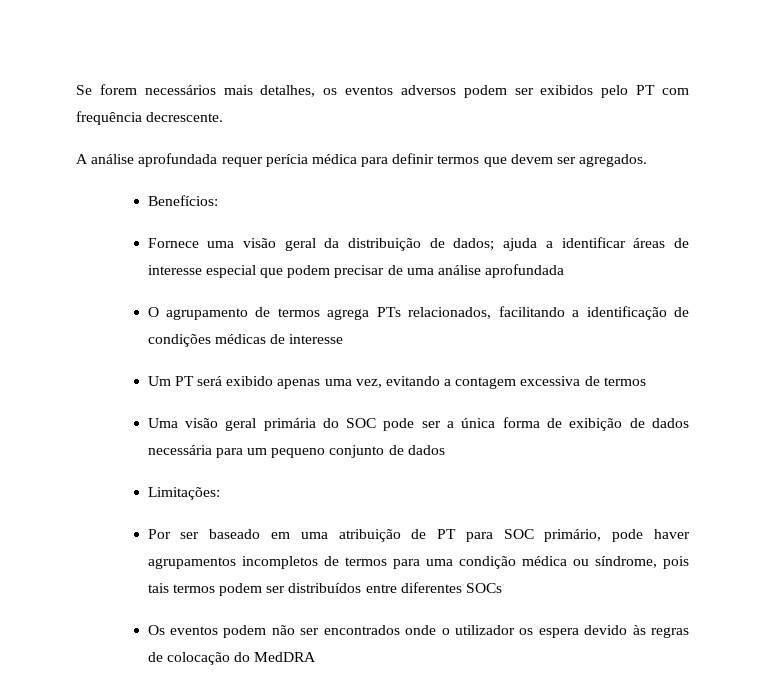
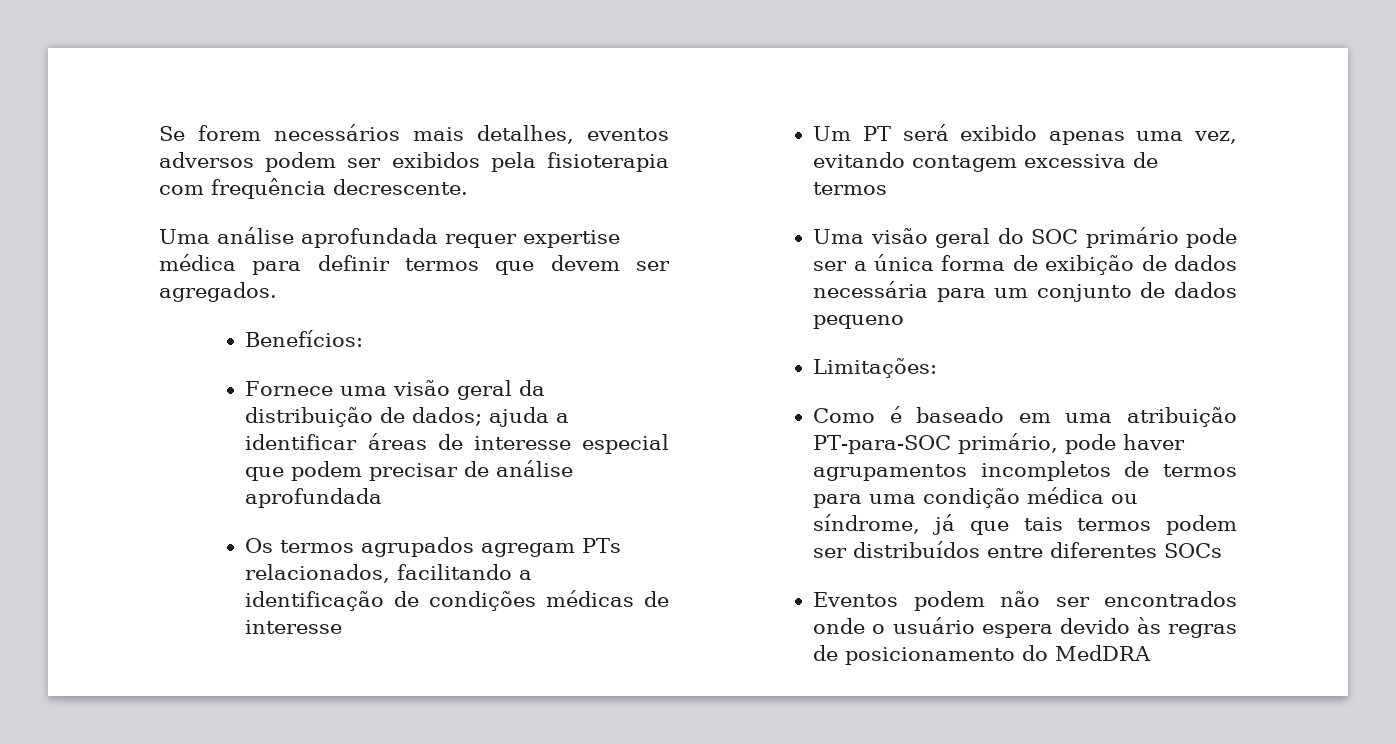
[323,88,338,95] os -> (574, 134) none
[601,85,656,98] pelo PT -> [490,152,669,172] pela fisioterapia
[76,154,88,164] A -> [159,229,210,244] Uma
[265,154,308,167] perícia -> [523,230,620,248] expertise
[406,268,434,275] uma -> (490, 469) none
[147,307,370,320] O agrupamento de termos agrega -> [245,537,576,557] Os termos agrupados agregam
[444,379,452,386] a -> (906, 160) none
[263,418,316,431] primária -> (991, 238) none
(377, 423) none -> [1085,227,1179,248] primário
[271,448,326,458] pequeno -> (1029, 293) none
(445, 450) none -> [813,315,905,329] pequeno
[147,529,200,539] Por ser -> [813,406,902,423] Como é
[411,529,534,542] de PT para SOC -> [813,435,952,454] PT-para-SOC
[663,556,690,569] pois -> [932,514,1009,535] já que
[147,625,218,635] Os eventos -> [813,592,899,607] Eventos
[454,625,534,635] utilizador os -> [892,617,975,634] usuário
[166,652,230,665] colocação -> [845,647,1016,665] posicionamento

